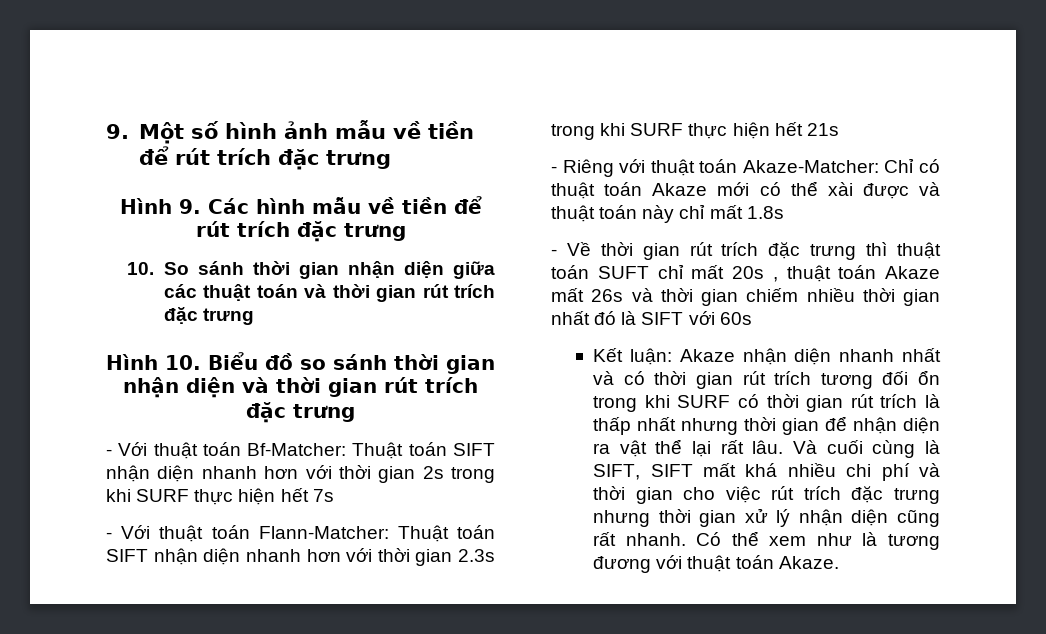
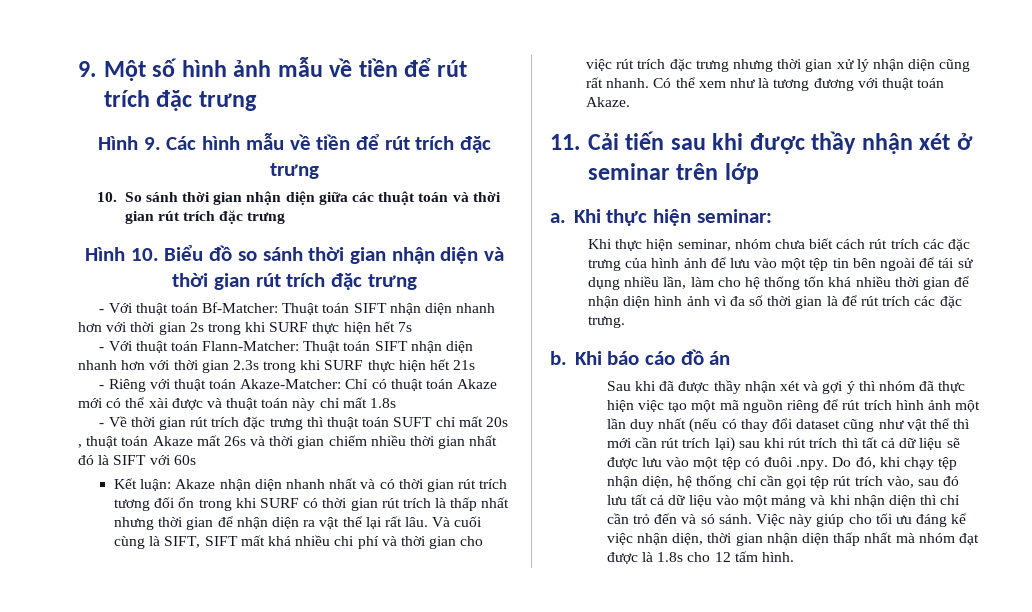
(839, 562) none -> [550,131,973,154] [587,163,759,184] [550,209,772,226] [587,238,970,251] [587,257,973,271] [587,276,970,290] [587,295,962,309] [587,316,625,328] [550,349,731,365] [606,380,966,394] [606,399,981,413] [606,418,971,433] [606,437,960,452] [606,457,958,470] [606,475,960,489] [606,494,961,508] [606,513,967,527] [606,532,979,546] [606,551,795,564] // 11. Cải tiến sau khi được thầy nhận xét ở seminar trên lớp // a. Khi thực hiện seminar: // Khi thực hiện seminar, nhóm chưa biết cách rút trích các đặc trưng của hình ảnh để lưu vào một tệp tin bên ngoài để tái sử dụng nhiều lần, làm cho hệ thống tốn khá nhiều thời gian để nhận diện hình ảnh vì đa số thời gian là để rút trích các đặc trưng. // b. Khi báo cáo đồ án // Sau khi đã được thầy nhận xét và gợi ý thì nhóm đã thực hiện việc tạo một mã nguồn riêng để rút trích hình ảnh một lần duy nhất (nếu có thay đổi dataset cũng như vật thể thì mới cần rút trích lại) sau khi rút trích thì tất cả dữ liệu sẽ được lưu vào một tệp có đuôi .npy. Do đó, khi chạy tệp nhận diện, hệ thống chỉ cần gọi tệp rút trích vào, sau đó lưu tất cả dữ liệu vào một mảng và khi nhận diện thì chỉ cần trỏ đến và só sánh. Việc này giúp cho tối ưu đáng kể việc nhận diện, thời gian nhận diện thấp nhất mà nhóm đạt được là 1.8s cho 12 tấm hình.

